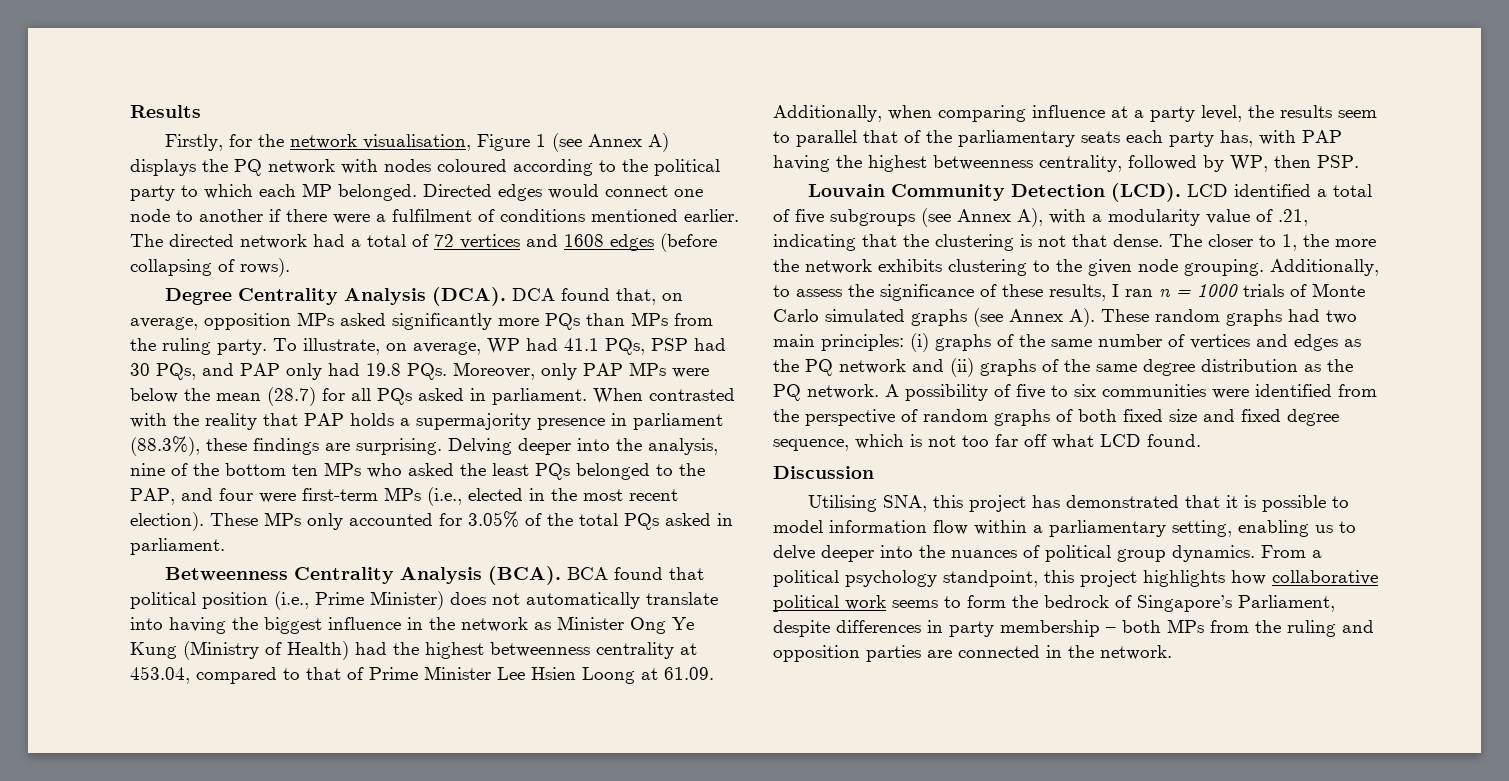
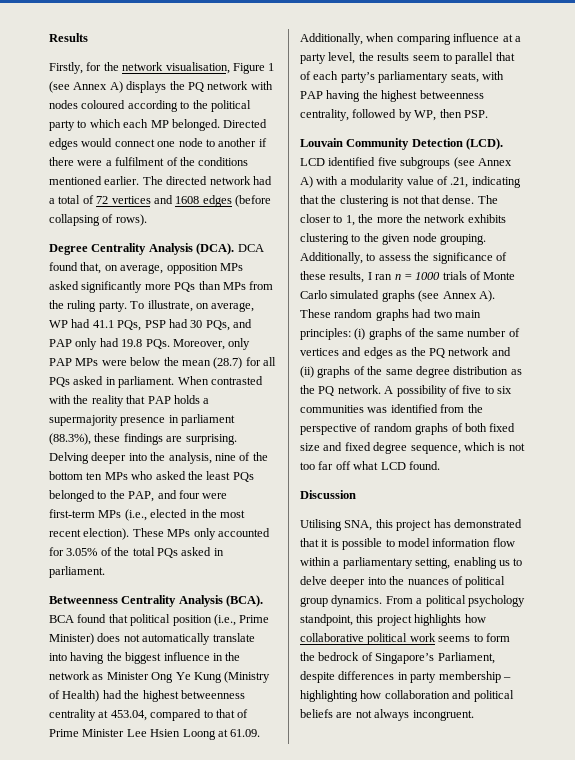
(495, 215) none -> [179,157,195,166] the
[926,130,1253,147] the parliamentary seats each party has, -> [313,71,479,83] each party’s parliamentary seats,
[1316,184,1372,197] [773,209,790,222] a total of -> (376, 161) none
[1017,208,1043,227] A), -> [300,176,313,188] A)
[1212,389,1249,399] were -> [367,407,388,413] was
[1122,619,1374,637] [773,645,1172,662] both MPs from the ruling and opposition parties are connected in the network. -> [300,690,514,702] [300,709,474,721] highlighting how collaboration and political beliefs are not always incongruent.

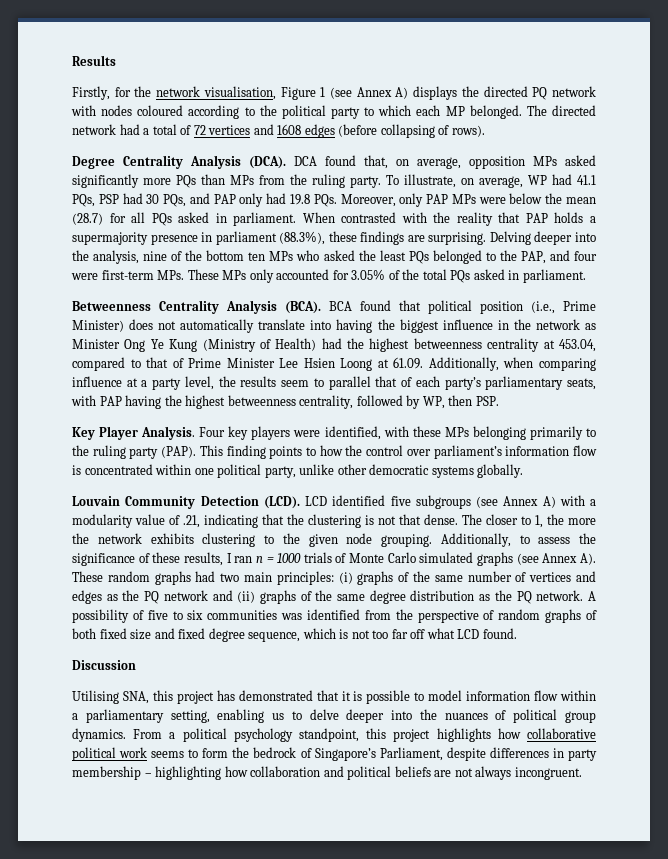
(185, 85) none -> [483,86,528,97] directed
[223,119,268,128] [49,138,267,150] [49,157,249,166] [49,176,140,185] Directed edges would connect one node to another if there were a fulfilment of the conditions mentioned earlier. -> (522, 112) none
[98,509,246,521] [49,528,130,540] MPs (i.e., elected in the most recent election). -> [157,270,185,280] MPs.
(488, 114) none -> [72,426,596,440] [72,445,598,459] [72,464,524,478] // Key Player Analysis. Four key players were identified, with these MPs belonging primarily to the ruling party (PAP). This finding points to how the control over parliament’s information flow is concentrated within one political party, unlike other democratic systems globally.

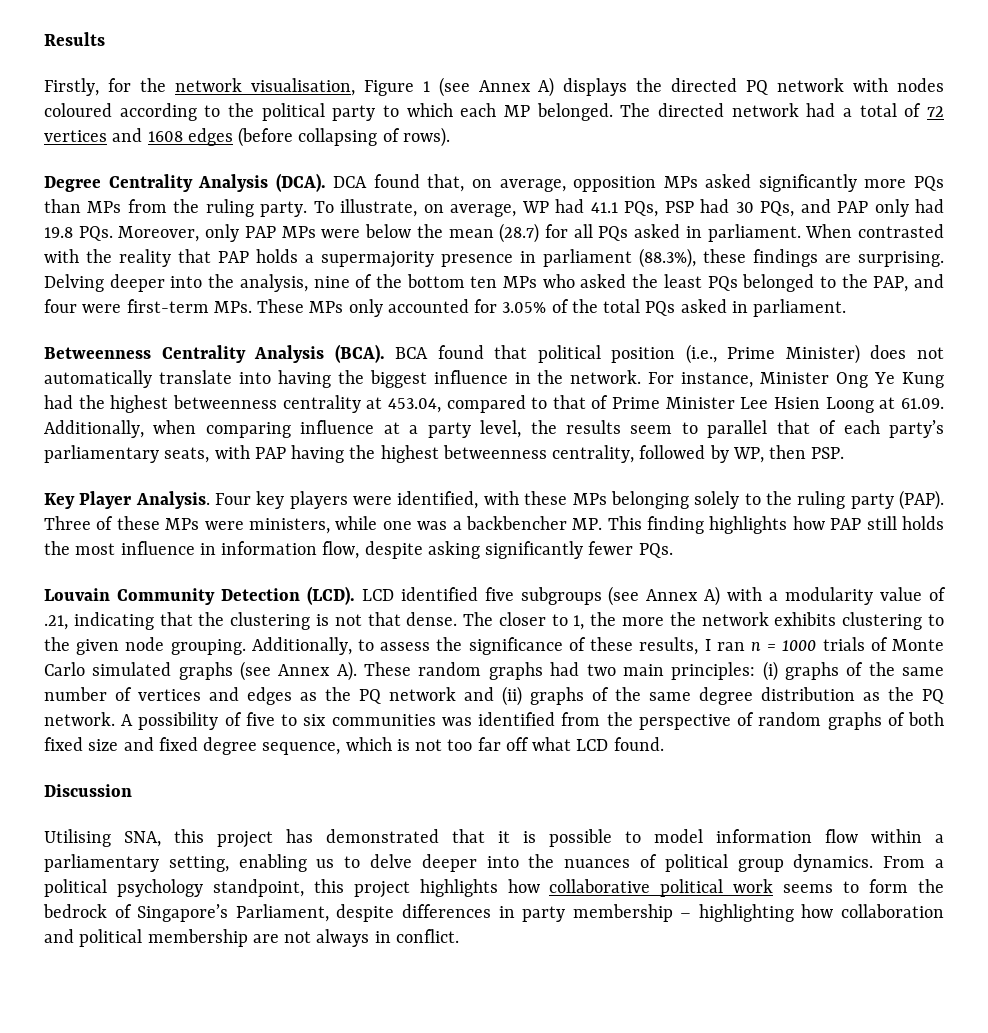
[535,319,597,330] network as -> [570,370,754,388] network. For instance,
[202,338,317,352] (Ministry of Health) -> (944, 380) none
[529,426,583,440] primarily -> [694,491,740,509] solely
[199,445,598,459] [72,464,524,478] This finding points to how the control over parliament’s information flow is concentrated within one political party, unlike other democratic systems globally. -> [44,516,945,534] [44,541,673,559] Three of these MPs were ministers, while one was a backbencher MP. This finding highlights how PAP still holds the most influence in information flow, despite asking significantly fewer PQs.
[394,766,431,777] beliefs -> [147,929,248,947] membership
[514,767,582,780] incongruent. -> [374,929,459,943] in conflict.

